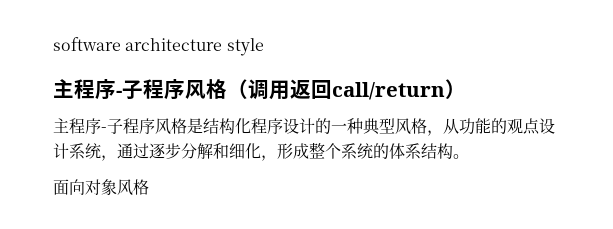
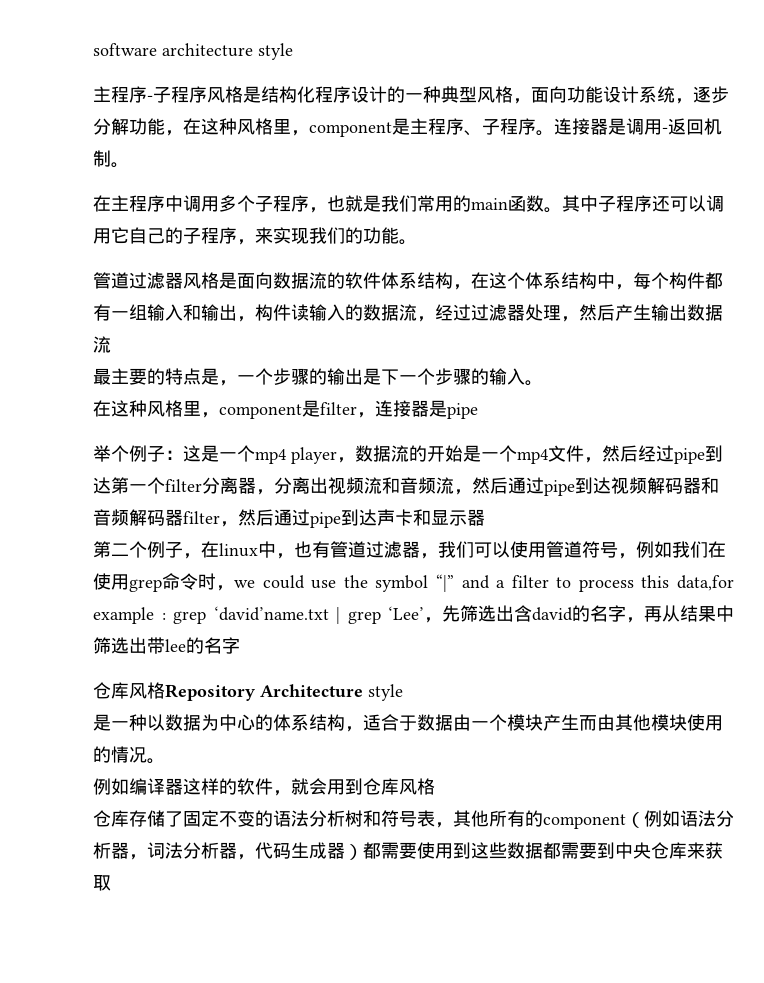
[53,79,466,100] // 主程序-子程序风格（调用返回call/return） -> (293, 51) none
[443,118,540,135] 从功能的观点 -> [531,86,603,103] 面向功能
[117,143,149,159] 通过 -> (693, 101) none
[213,142,469,161] [53,179,149,196] 和细化，形成整个系统的体系结构。 // 面向对象风格 -> [129,118,722,137] [93,150,129,168] [93,195,724,213] [93,227,417,245] [93,272,723,290] [93,304,723,322] [93,336,111,353] [93,368,543,386] [93,400,478,419] [93,445,723,464] [93,477,719,496] [93,509,485,528] [93,541,726,559] [93,573,734,592] [93,605,734,624] [93,637,240,654] [93,682,403,701] [93,714,723,732] [93,746,165,764] [93,778,435,796] [93,810,734,829] [93,842,723,860] [93,875,111,891] 功能，在这种风格里，component是主程序、子程序。连接器是调用-返回机制。 // 在主程序中调用多个子程序，也就是我们常用的main函数。其中子程序还可以调用它自己的子程序，来实现我们的功能。 // 管道过滤器风格是面向数据流的软件体系结构，在这个体系结构中，每个构件都有一组输入和输出，构件读输入的数据流，经过过滤器处理，然后产生输出数据流 // 最主要的特点是，一个步骤的输出是下一个步骤的输入。 // 在这种风格里，component是filter，连接器是pipe // 举个例子：这是一个mp4 player，数据流的开始是一个mp4文件，然后经过pipe到达第一个filter分离器，分离出视频流和音频流，然后通过pipe到达视频解码器和音频解码器filter，然后通过pipe到达声卡和显示器 // 第二个例子，在linux中，也有管道过滤器，我们可以使用管道符号，例如我们在使用grep命令时，we could use the symbol “|” and a filter to process this data,for example : grep ‘david’name.txt | grep ‘Lee’，先筛选出含david的名字，再从结果中筛选出带lee的名字 // 仓库风格Repository Architecture style // 是一种以数据为中心的体系结构，适合于数据由一个模块产生而由其他模块使用的情况。 // 例如编译器这样的软件，就会用到仓库风格 // 仓库存储了固定不变的语法分析树和符号表，其他所有的component（例如语法分析器，词法分析器，代码生成器）都需要使用到这些数据都需要到中央仓库来获取

